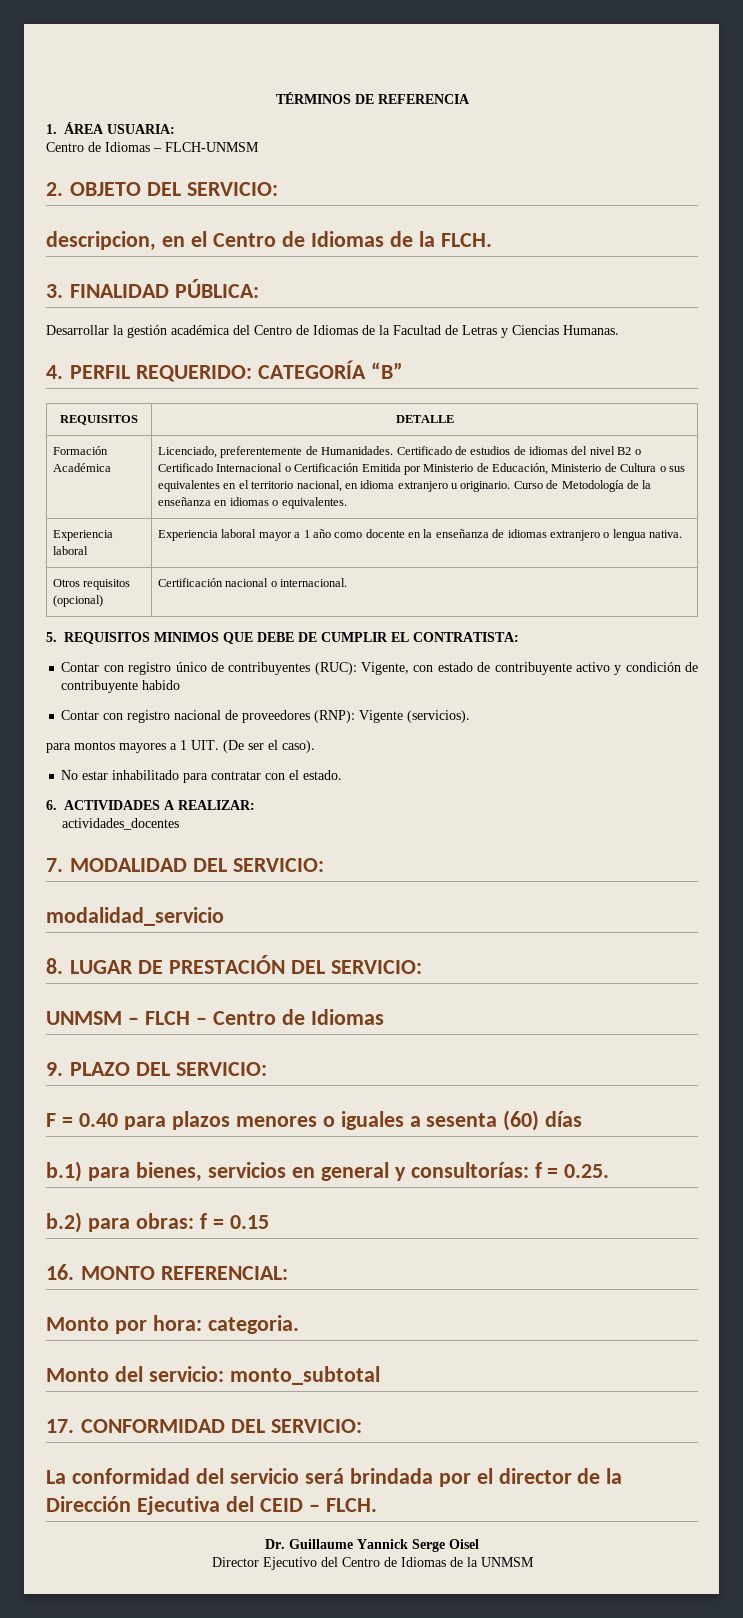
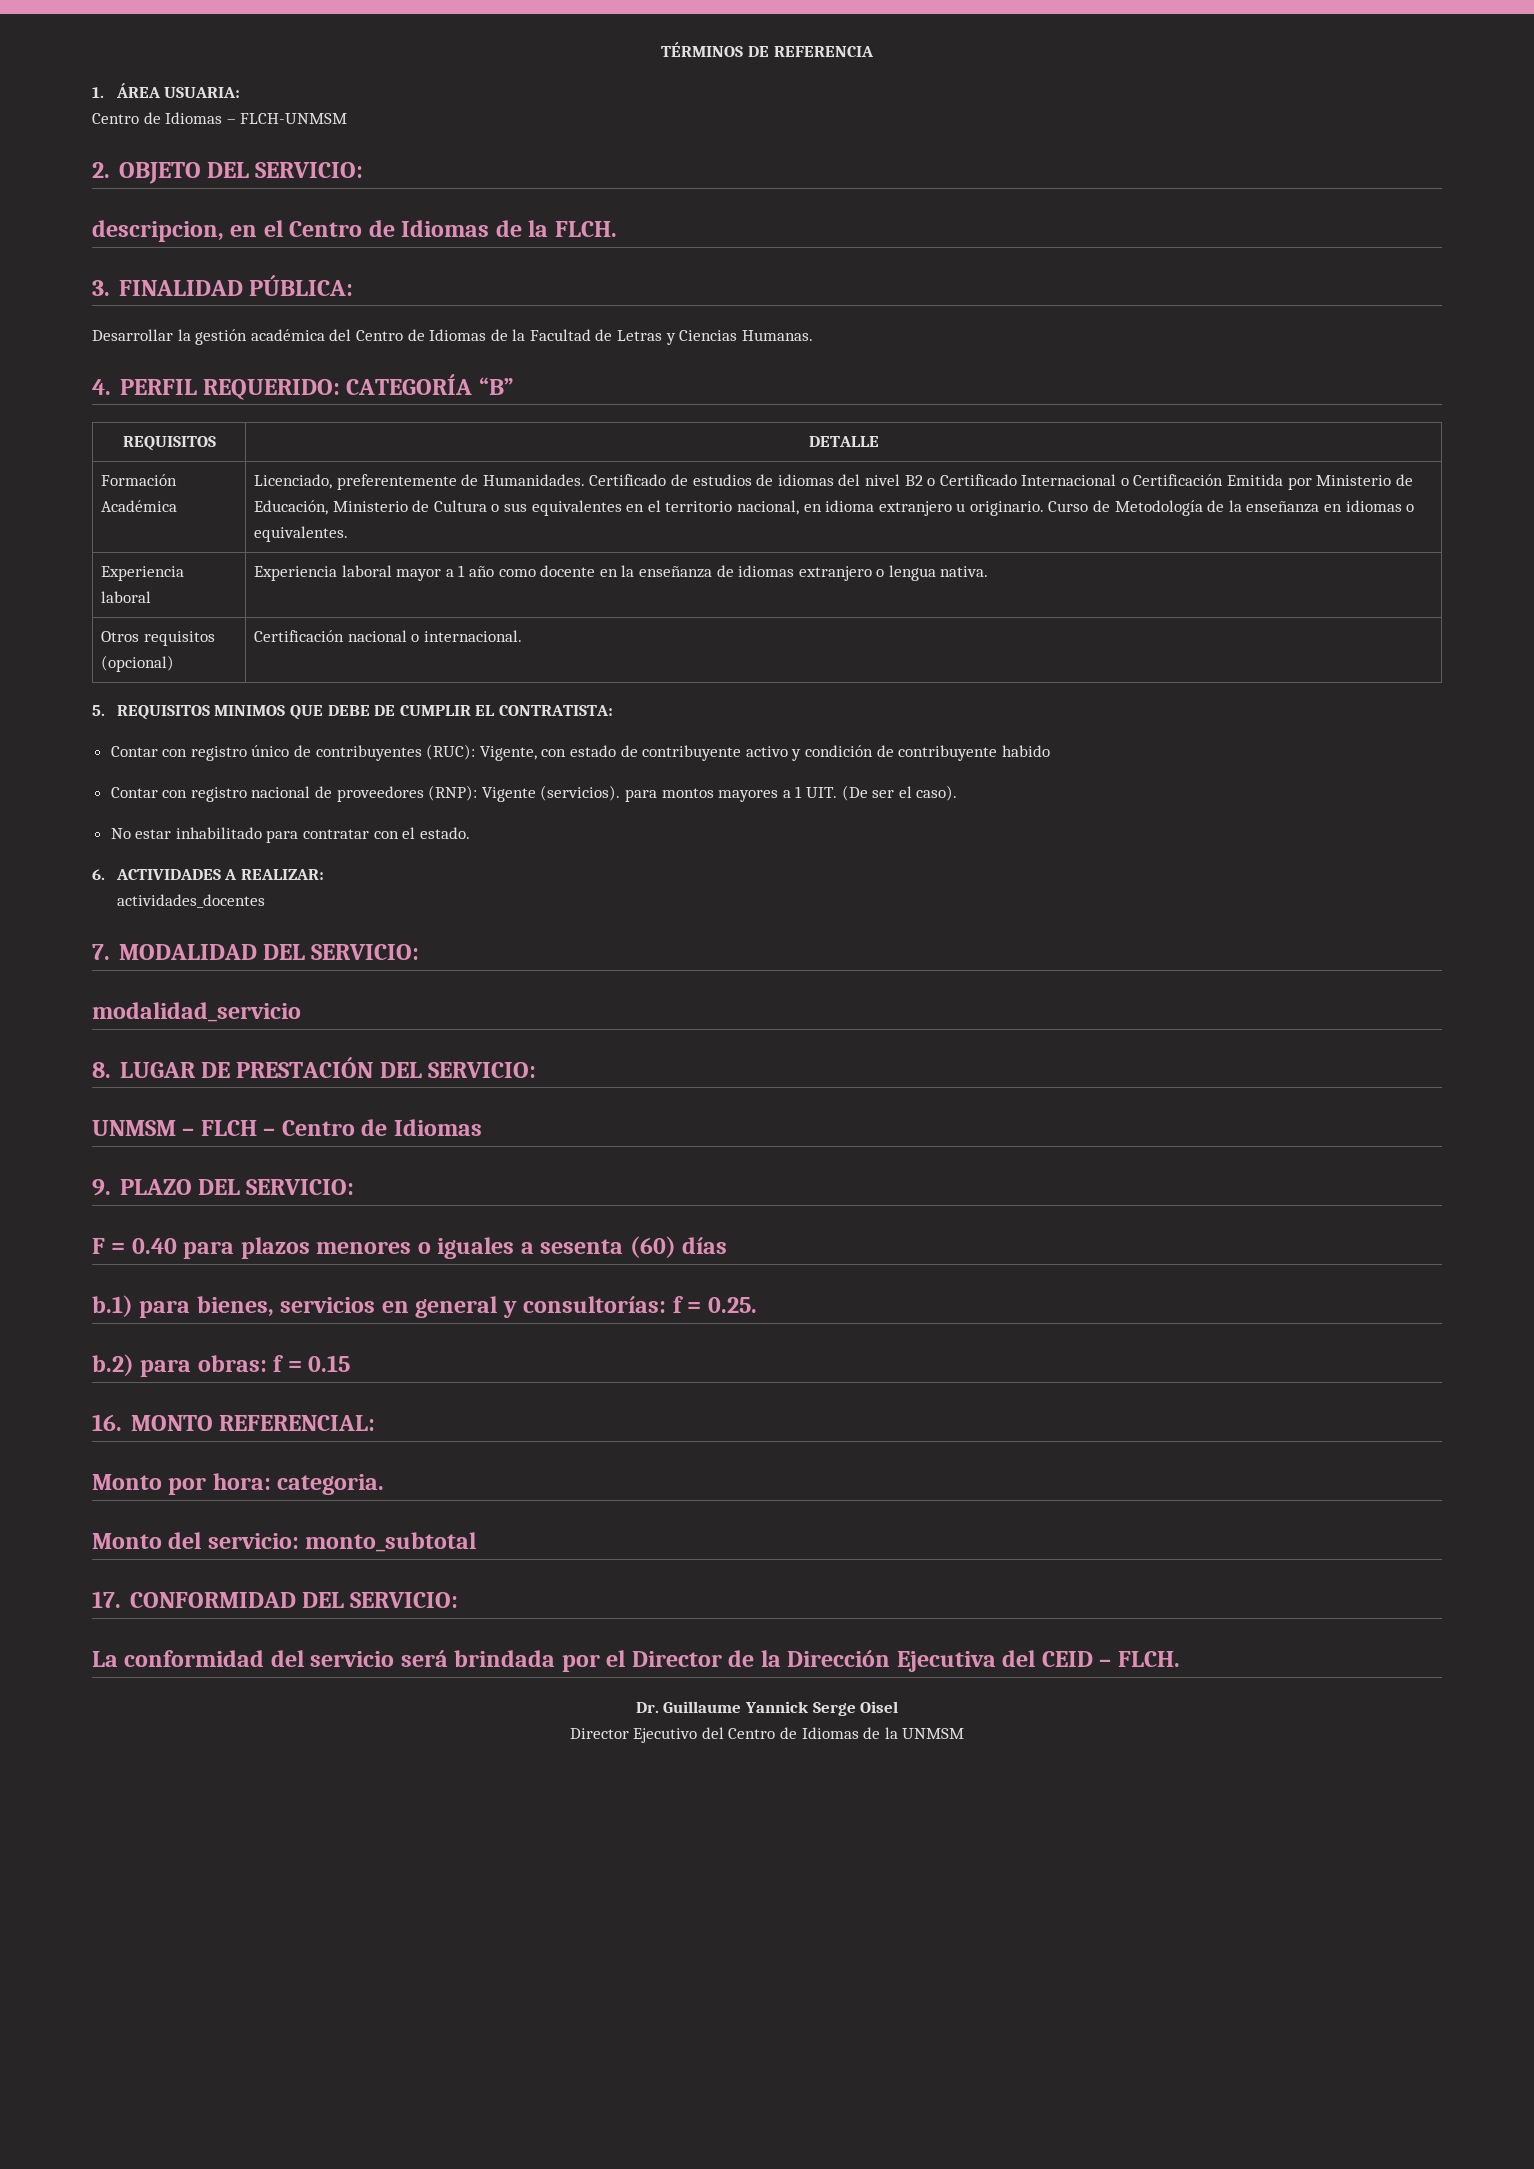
(471, 716) // -> (621, 793) none
[498,1468,572,1484] director -> [631,1651,722,1667] Director

